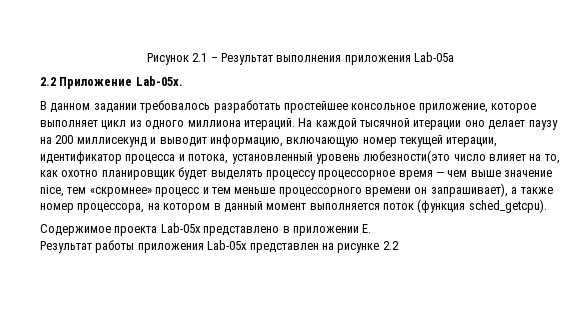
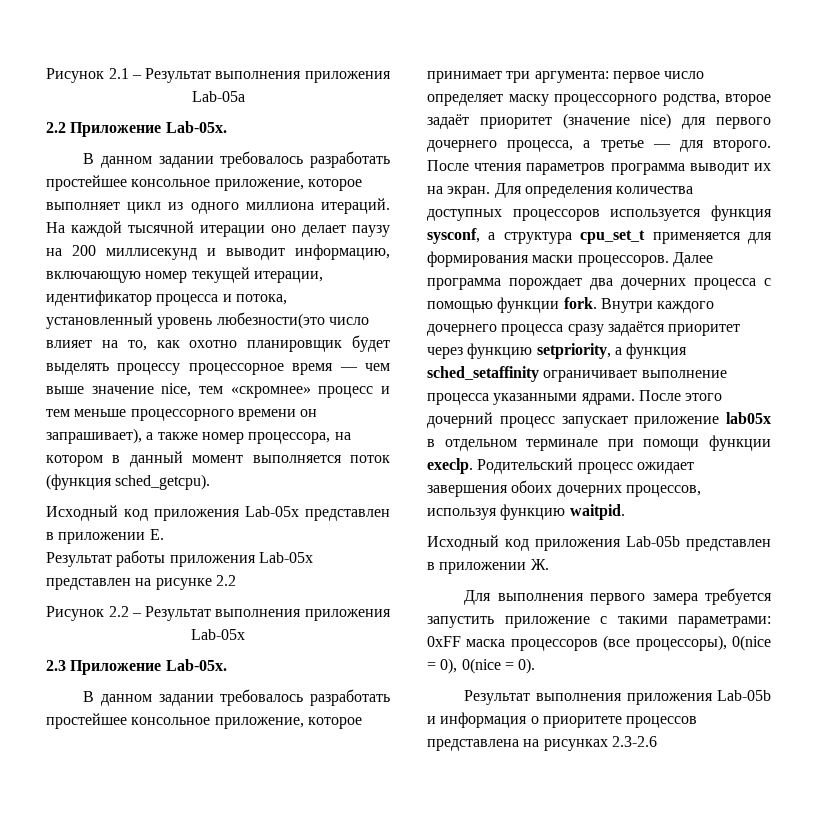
[40,223,280,236] Содержимое проекта Lab-05x представлено -> [46,505,390,521] Исходный код приложения Lab-05x представлен
(399, 245) none -> [46,606,391,621] [191,629,245,640] [46,659,227,675] [83,689,390,706] [46,713,362,729] [427,71,705,83] [427,94,771,106] [427,113,771,129] [427,140,771,152] [427,160,771,175] [427,183,694,198] [427,205,772,221] [427,228,772,244] [427,251,713,267] [427,278,771,290] [427,297,715,313] [427,321,741,336] [427,343,688,359] [427,366,727,382] [427,390,723,405] [427,412,771,428] [427,435,771,451] [427,458,694,474] [427,480,701,497] [427,504,625,520] [427,535,771,551] [427,559,549,574] [464,588,772,605] [427,616,771,628] [427,635,771,651] [427,658,536,674] [464,690,771,705] [427,712,698,728] [427,736,657,751] // Рисунок 2.2 – Результат выполнения приложения Lab-05x // 2.3 Приложение Lab-05x. // В данном задании требовалось разработать простейшее консольное приложение, которое принимает три аргумента: первое число определяет маску процессорного родства, второе задаёт приоритет (значение nice) для первого дочернего процесса, а третье — для второго. После чтения параметров программа выводит их на экран. Для определения количества доступных процессоров используется функция sysconf, а структура cpu_set_t применяется для формирования маски процессоров. Далее программа порождает два дочерних процесса с помощью функции fork. Внутри каждого дочернего процесса сразу задаётся приоритет через функцию setpriority, а функция sched_setaffinity ограничивает выполнение процесса указанными ядрами. После этого дочерний процесс запускает приложение lab05x в отдельном терминале при помощи функции execlp. Родительский процесс ожидает завершения обоих дочерних процессов, используя функцию waitpid. // Исходный код приложения Lab-05b представлен в приложении Ж. // Для выполнения первого замера требуется запустить приложение с такими параметрами: 0xFF маска процессоров (все процессоры), 0(nice = 0), 0(nice = 0). // Результат выполнения приложения Lab-05b и информация о приоритете процессов представлена на рисунках 2.3-2.6

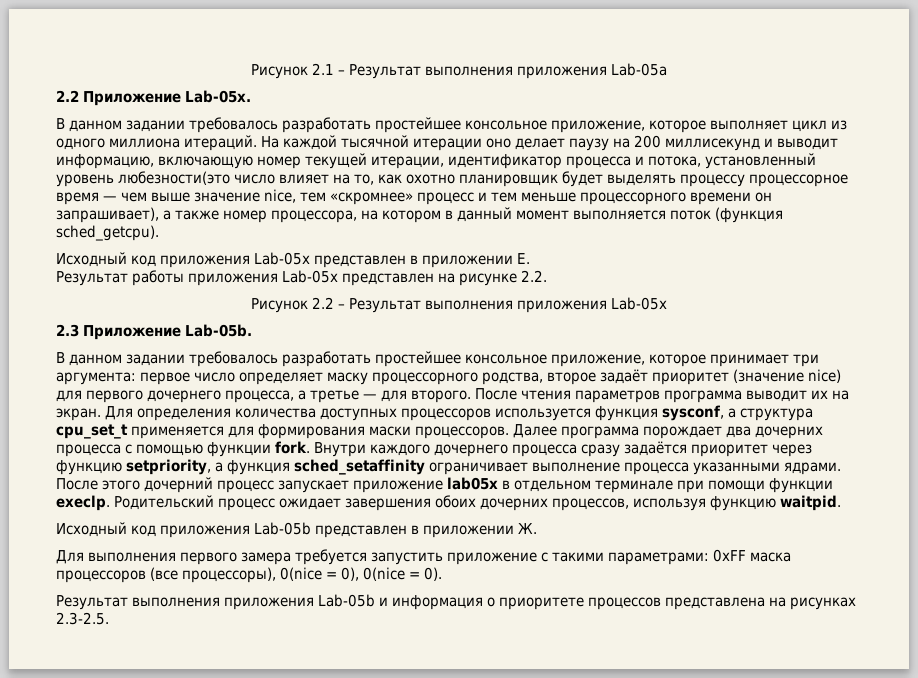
[215,575,236,586] 2.2 -> [521,270,547,282] 2.2.
[165,659,227,671] Lab-05x. -> [185,324,252,337] Lab-05b.
[611,736,657,747] 2.3-2.6 -> [56,612,109,625] 2.3-2.5.

